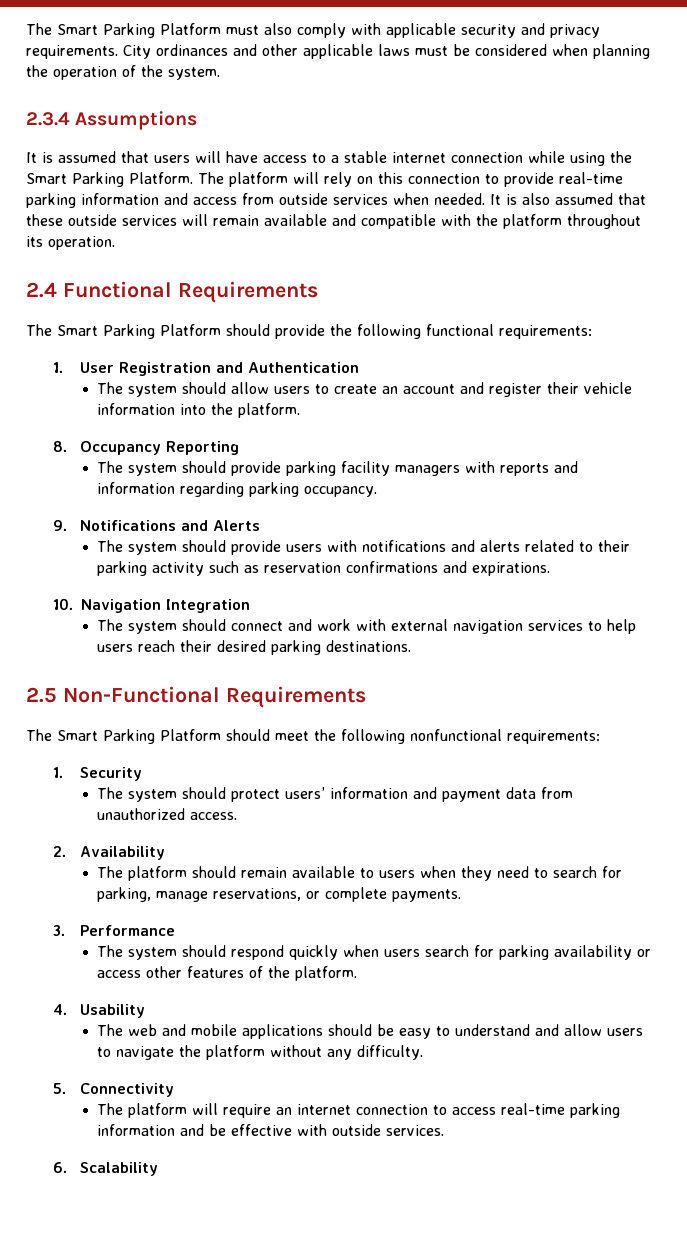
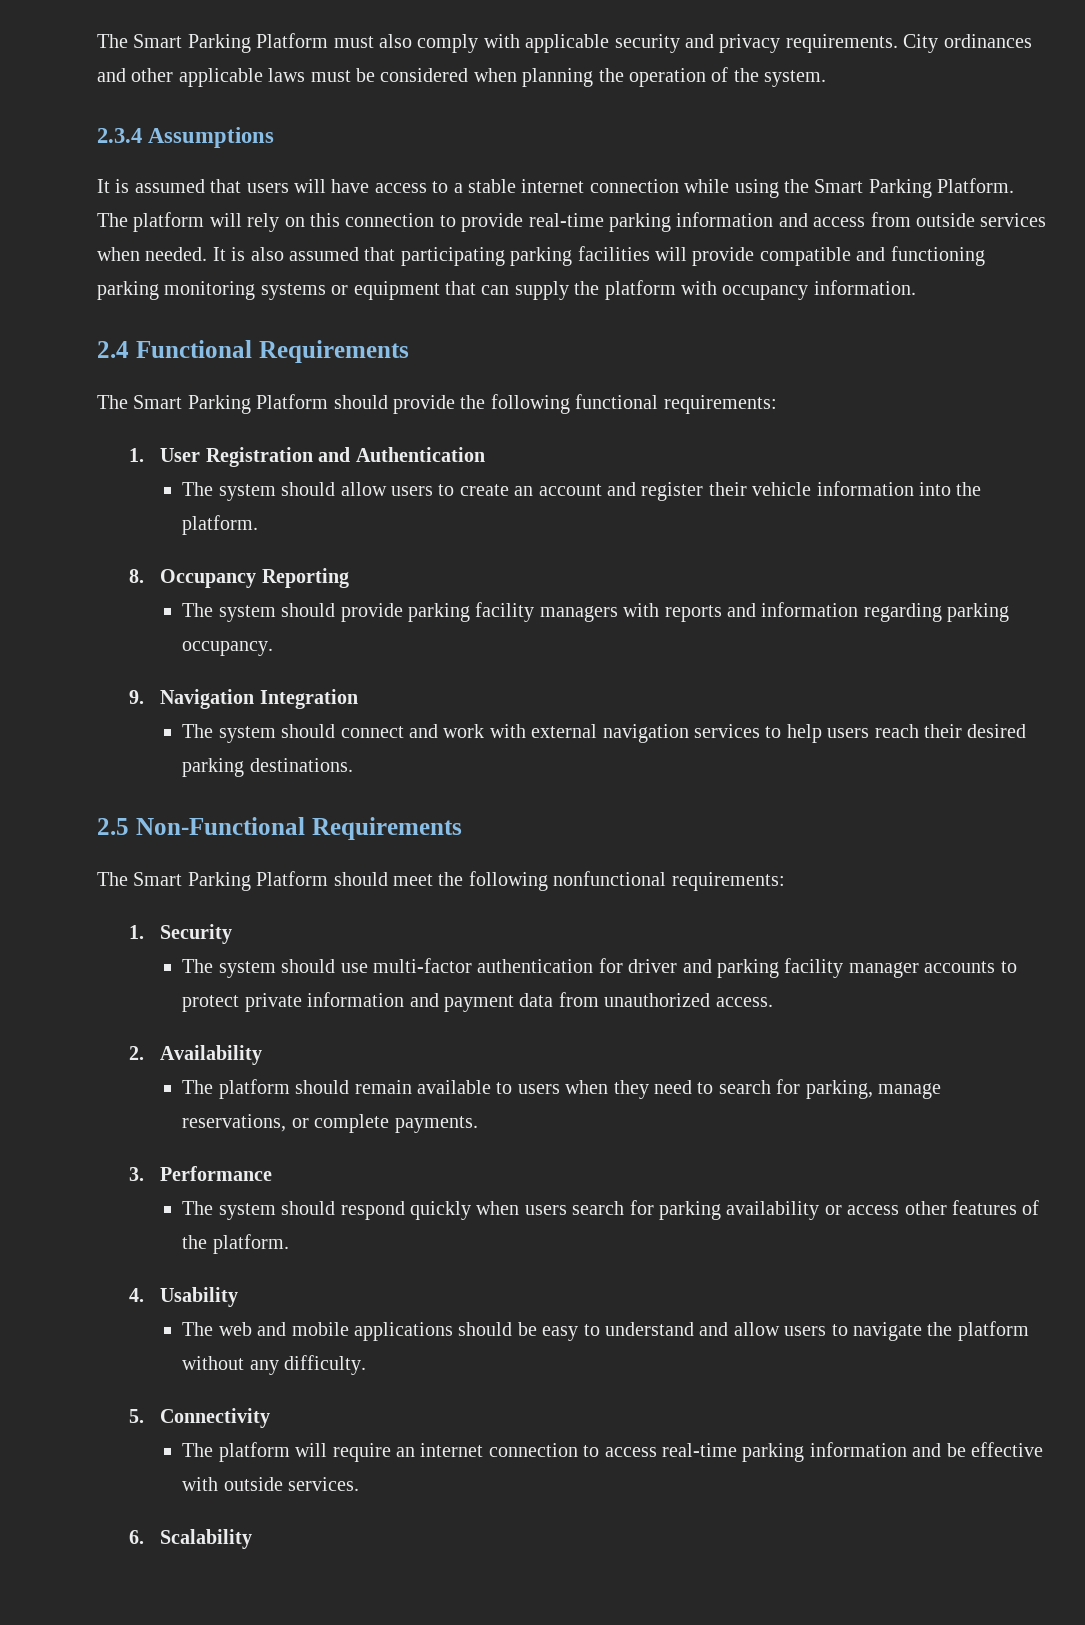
[26,214,641,229] [26,236,115,250] these outside services will remain available and compatible with the platform throughout its operation. -> [400,246,985,266] [97,280,916,300] participating parking facilities will provide compatible and functioning parking monitoring systems or equipment that can supply the platform with occupancy information.
[79,520,260,531] [97,540,631,555] [97,561,551,576] [52,598,73,610] Notifications and Alerts // The system should provide users with notifications and alerts related to their parking activity such as reservation confirmations and expirations. // 10. -> (144, 697) none
[231,787,326,802] protect users’ -> [340,958,1017,978] [182,993,302,1012] use multi-factor authentication for driver and parking facility manager accounts to protect private

